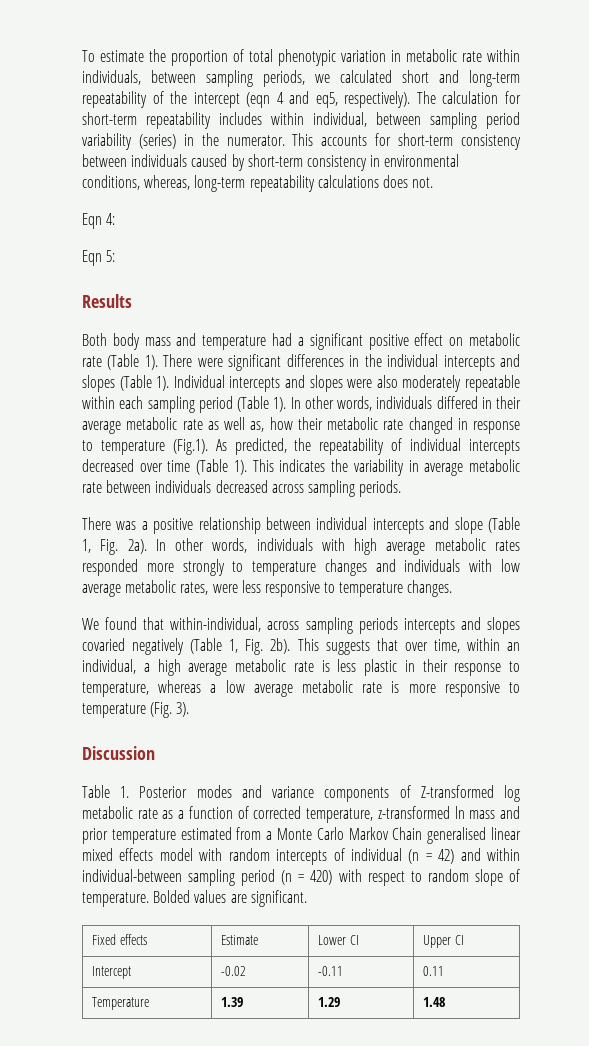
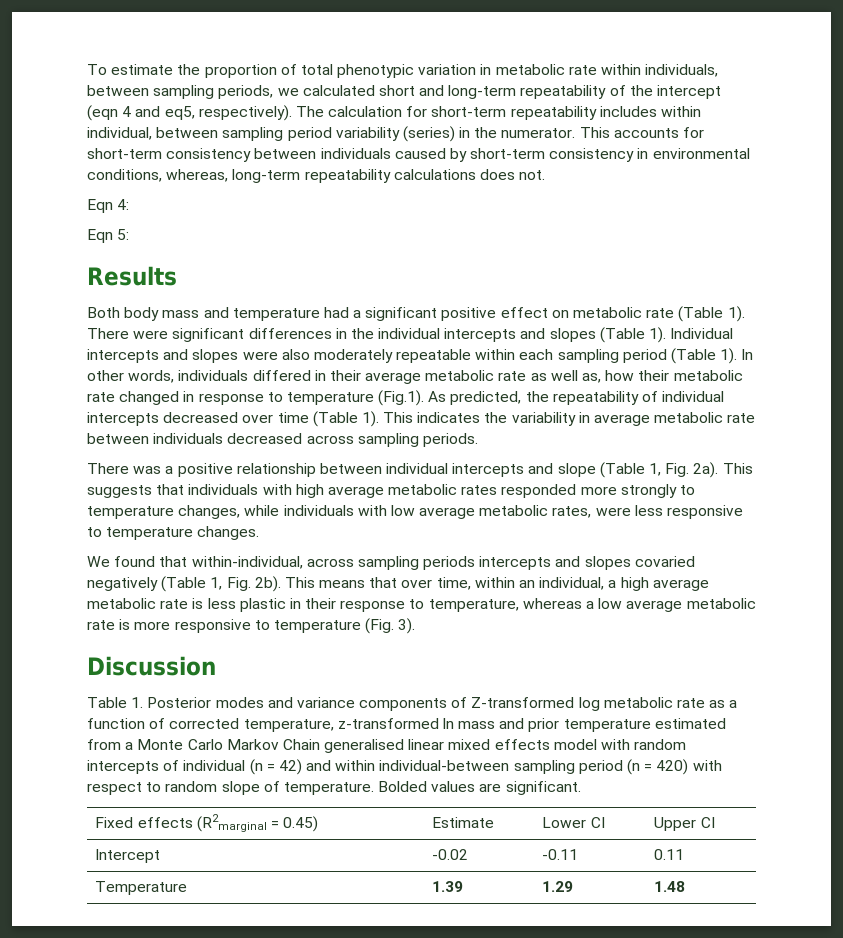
[155,538,248,553] In other words, -> [722,463,753,474] [87,484,185,498] This suggests that
[324,559,396,576] changes and -> [178,505,280,519] changes, while
[325,640,370,655] suggests -> [319,580,366,588] means
(148, 939) none -> [196,814,319,832] (R2marginal = 0.45)

